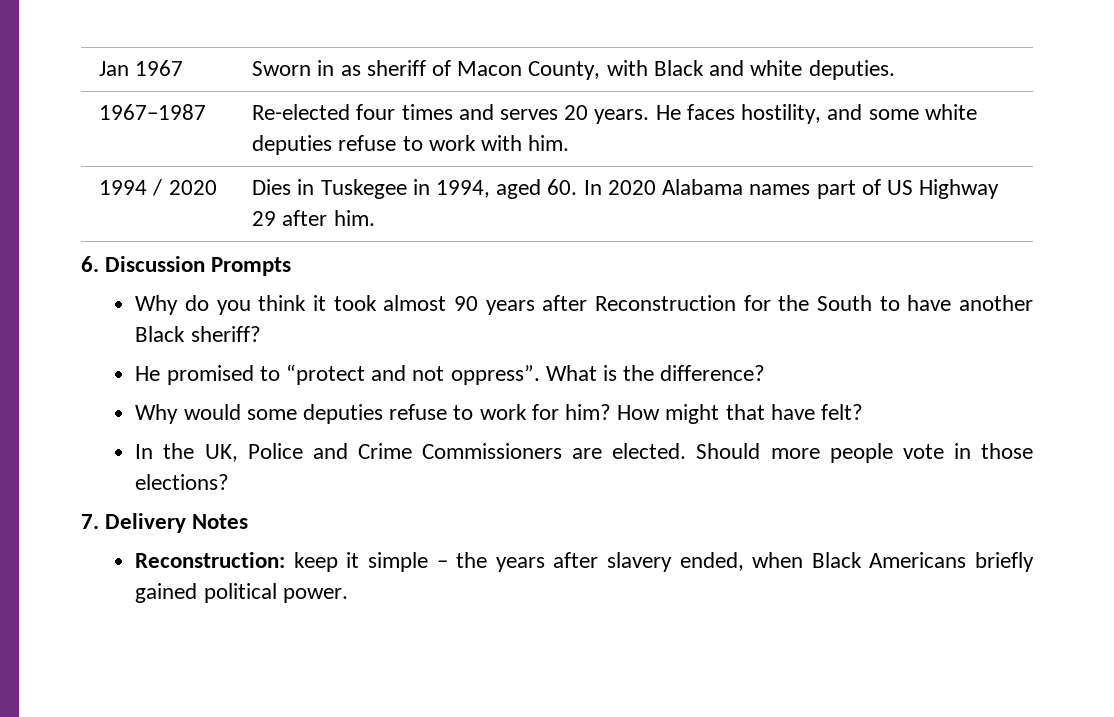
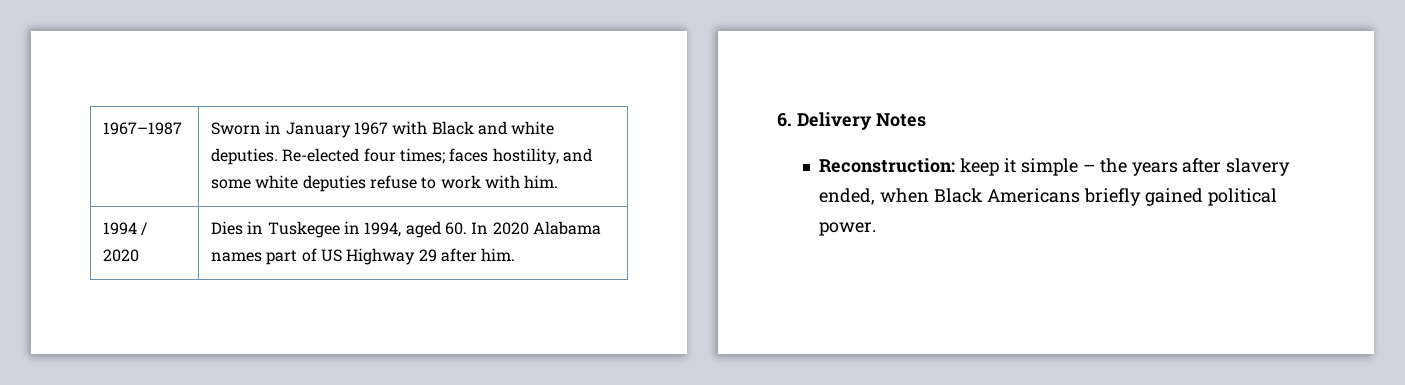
[99,60,184,76] Jan 1967 -> [102,122,182,135] 1967–1987
[340,60,601,80] as sheriff of Macon County, -> [285,122,388,138] January 1967
[99,104,207,120] // 1967–1987 | -> (278, 156) none
[401,104,681,124] times and serves 20 years. He -> [399,148,445,164] times;
[105,256,292,276] [135,295,1033,315] [135,326,261,342] [135,364,766,385] [135,404,864,424] [135,443,1033,463] [135,474,230,490] [81,514,99,529] Discussion Prompts // Why do you think it took almost 90 years after Reconstruction for the South to have another Black sheriff? // He promised to “protect and not oppress”. What is the difference? // Why would some deputies refuse to work for him? How might that have felt? // In the UK, Police and Crime Commissioners are elected. Should more people vote in those elections? // 7. -> (792, 120) none

